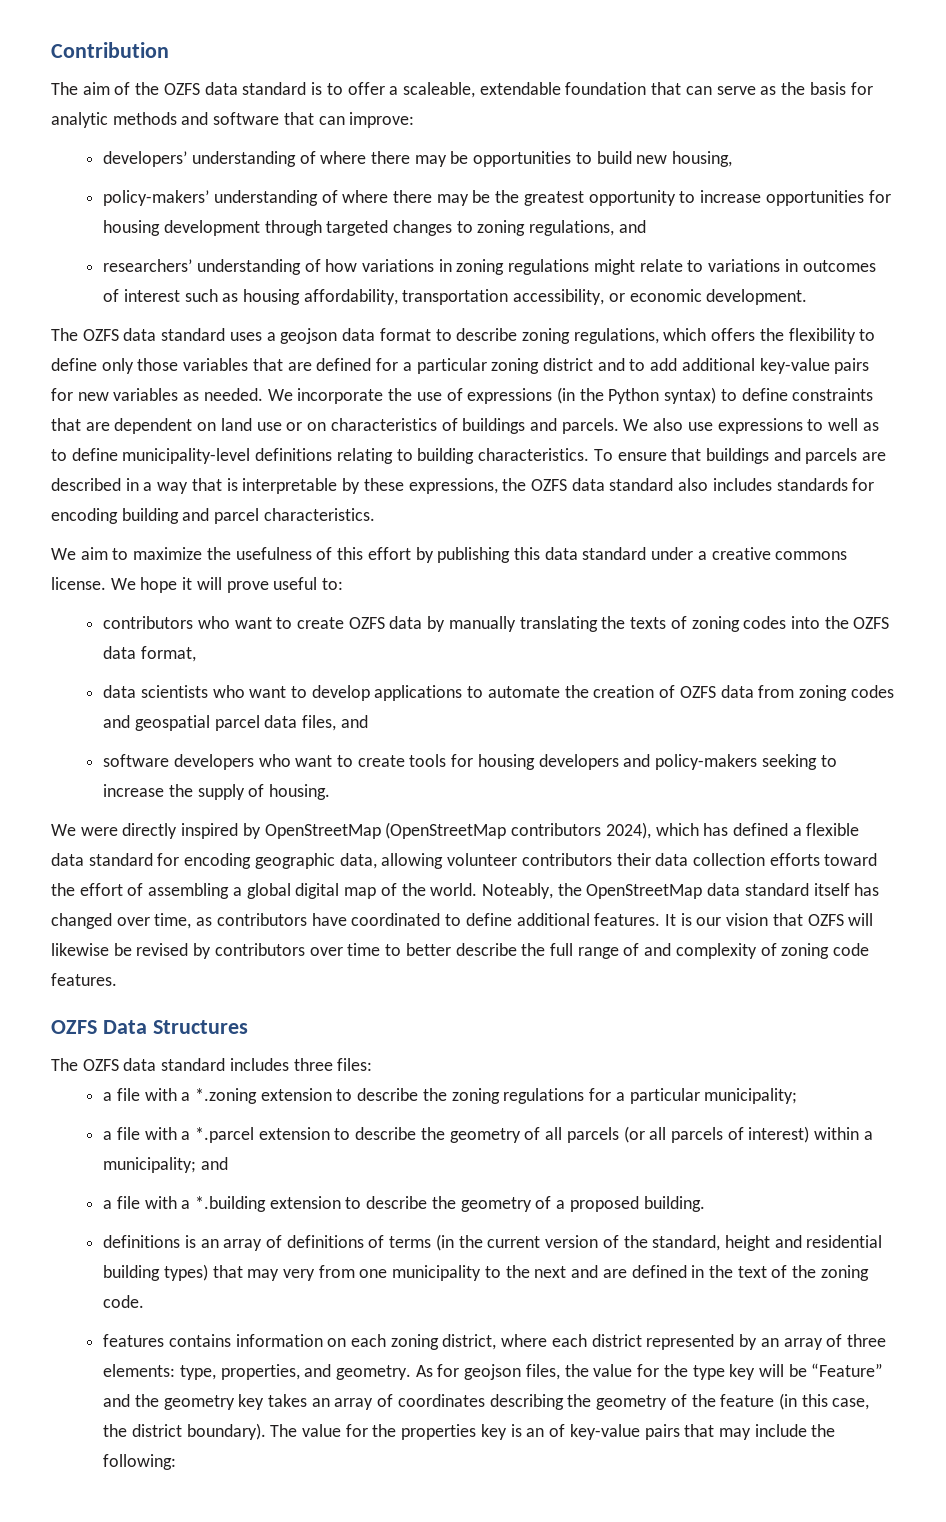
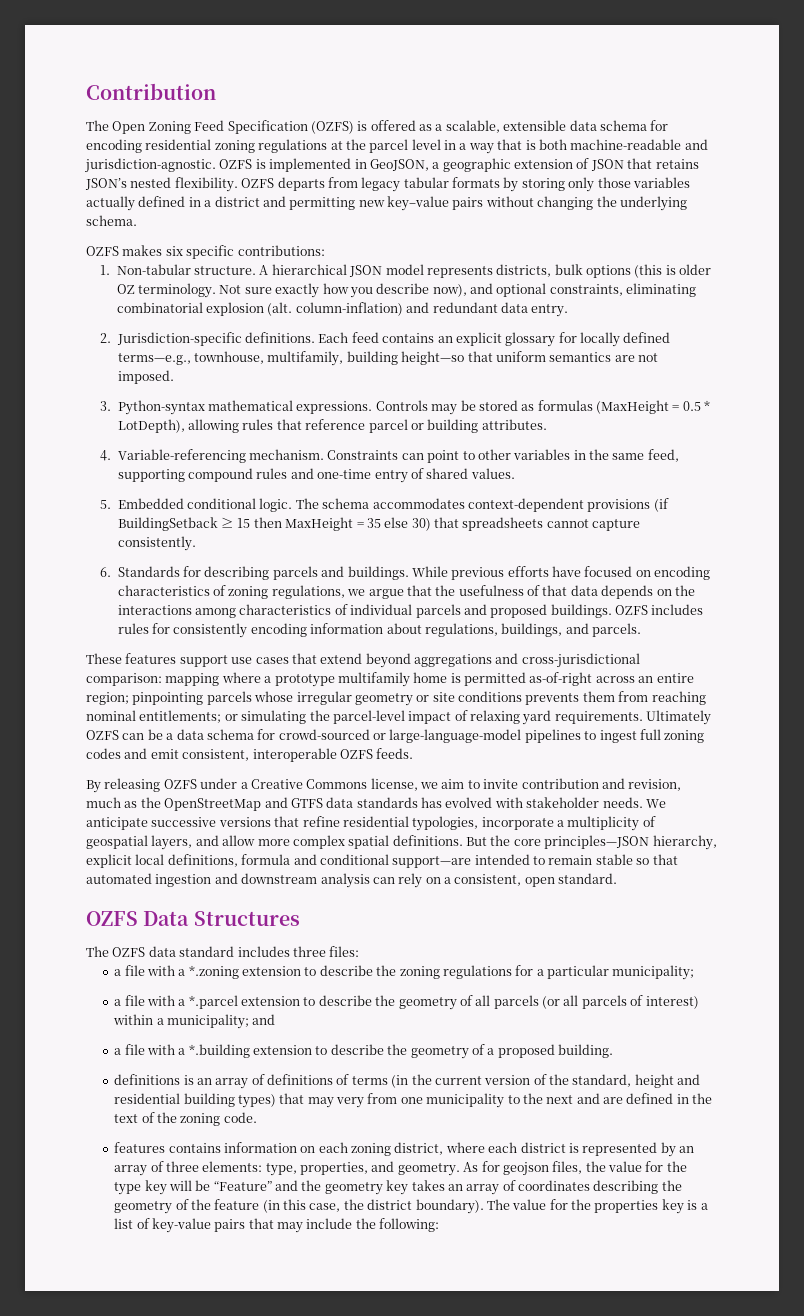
[82,82,873,98] [51,112,415,128] [103,151,733,167] [103,190,891,206] [103,220,646,236] [103,259,876,275] [103,289,808,305] [51,328,876,344] [51,358,870,374] [51,387,874,404] [51,418,879,434] [51,448,887,464] [51,478,121,491] aim of the OZFS data standard is to offer a scaleable, extendable foundation that can serve as the basis for analytic methods and software that can improve: // developers’ understanding of where there may be opportunities to build new housing, // policy-makers’ understanding of where there may be the greatest opportunity to increase opportunities for housing development through targeted changes to zoning regulations, and // researchers’ understanding of how variations in zoning regulations might relate to variations in outcomes of interest such as housing affordability, transportation accessibility, or economic development. // The OZFS data standard uses a geojson data format to describe zoning regulations, which offers the flexibility to define only those variables that are defined for a particular zoning district and to add additional key-value pairs for new variables as needed. We incorporate the use of expressions (in the Python syntax) to define constraints that are dependent on land use or on characteristics of buildings and parcels. We also use expressions to well as to define municipality-level definitions relating to building characteristics. To ensure that buildings and parcels are described -> [112,120,669,134] [86,139,441,153] Open Zoning Feed Specification (OZFS) is offered as a scalable, extensible data schema for encoding residential zoning regulations at the parcel level
[242,478,875,494] [51,508,375,524] [51,547,848,563] [51,577,344,593] [103,616,890,632] [103,646,196,662] [103,685,894,701] [103,715,368,731] [103,754,837,770] [103,784,331,800] [51,822,860,839] [51,853,878,869] [51,883,880,899] [51,913,874,929] [51,943,870,959] [51,973,117,986] interpretable by these expressions, the OZFS data standard also includes standards for encoding building and parcel characteristics. // We aim to maximize the usefulness of this effort by publishing this data standard under a creative commons license. We hope it will prove useful to: // contributors who want to create OZFS data by manually translating the texts of zoning codes into the OZFS data format, // data scientists who want to develop applications to automate the creation of OZFS data from zoning codes and geospatial parcel data files, and // software developers who want to create tools for housing developers and policy-makers seeking to increase the supply of housing. // We were directly inspired by OpenStreetMap (OpenStreetMap contributors 2024), which has defined a flexible data standard for encoding geographic data, allowing volunteer contributors their data collection efforts toward the effort of assembling a global digital map of the world. Noteably, the OpenStreetMap data standard itself has changed over time, as contributors have coordinated to define additional features. It is our vision that OZFS will likewise be revised by contributors over time to better describe the full range of and complexity of zoning code features. -> [538,139,708,150] [85,158,699,173] [85,177,690,192] [86,196,687,211] [86,215,137,226] [86,245,325,259] [100,264,712,278] [116,283,697,298] [116,302,569,317] [100,332,671,347] [117,351,659,366] [117,370,174,384] [100,400,711,415] [117,419,547,433] [100,449,679,463] [117,468,515,483] [100,498,669,512] [117,517,641,531] [117,536,196,551] [100,566,711,580] [117,585,695,599] [117,604,704,618] [117,623,642,638] [86,653,640,668] [86,672,694,687] [86,691,706,706] [86,710,712,725] [86,729,705,743] [86,748,414,762] [86,778,682,793] [86,797,666,811] [86,816,656,831] [86,835,717,850] [86,854,678,868] [86,873,618,888] both machine-readable and jurisdiction-agnostic. OZFS is implemented in GeoJSON, a geographic extension of JSON that retains JSON’s nested flexibility. OZFS departs from legacy tabular formats by storing only those variables actually defined in a district and permitting new key–value pairs without changing the underlying schema. // OZFS makes six specific contributions: // 1. Non-tabular structure. A hierarchical JSON model represents districts, bulk options (this is older OZ terminology. Not sure exactly how you describe now), and optional constraints, eliminating combinatorial explosion (alt. column-inflation) and redundant data entry. // 2. Jurisdiction-specific definitions. Each feed contains an explicit glossary for locally defined terms—e.g., townhouse, multifamily, building height—so that uniform semantics are not imposed. // 3. Python-syntax mathematical expressions. Controls may be stored as formulas (MaxHeight = 0.5 * LotDepth), allowing rules that reference parcel or building attributes. // 4. Variable-referencing mechanism. Constraints can point to other variables in the same feed, supporting compound rules and one-time entry of shared values. // 5. Embedded conditional logic. The schema accommodates context-dependent provisions (if BuildingSetback ≥ 15 then MaxHeight = 35 else 30) that spreadsheets cannot capture consistently. // 6. Standards for describing parcels and buildings. While previous efforts have focused on encoding characteristics of zoning regulations, we argue that the usefulness of that data depends on the interactions among characteristics of individual parcels and proposed buildings. OZFS includes rules for consistently encoding information about regulations, buildings, and parcels. // These features support use cases that extend beyond aggregations and cross-jurisdictional comparison: mapping where a prototype multifamily home is permitted as-of-right across an entire region; pinpointing parcels whose irregular geometry or site conditions prevents them from reaching nominal entitlements; or simulating the parcel-level impact of relaxing yard requirements. Ultimately OZFS can be a data schema for crowd-sourced or large-language-model pipelines to ingest full zoning codes and emit consistent, interoperable OZFS feeds. // By releasing OZFS under a Creative Commons license, we aim to invite contribution and revision, much as the OpenStreetMap and GTFS data standards has evolved with stakeholder needs. We anticipate successive versions that refine residential typologies, incorporate a multiplicity of geospatial layers, and allow more complex spatial definitions. But the core principles—JSON hierarchy, explicit local definitions, formula and conditional support—are intended to remain stable so that automated ingestion and downstream analysis can rely on a consistent, open standard.
(642, 1340) none -> [568,1143,579,1153] is
[526,1428,545,1437] an -> [700,1203,708,1210] [114,1218,134,1229] a list

